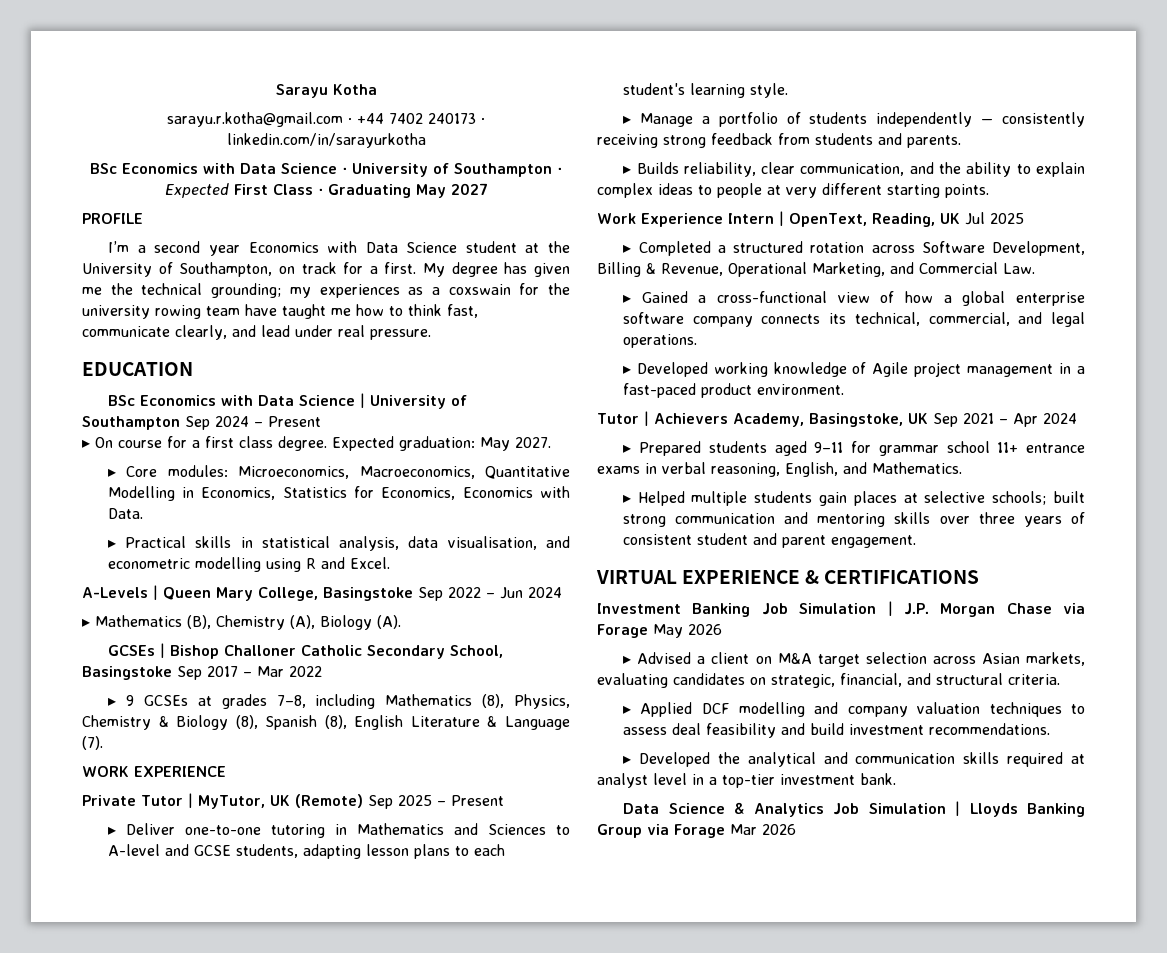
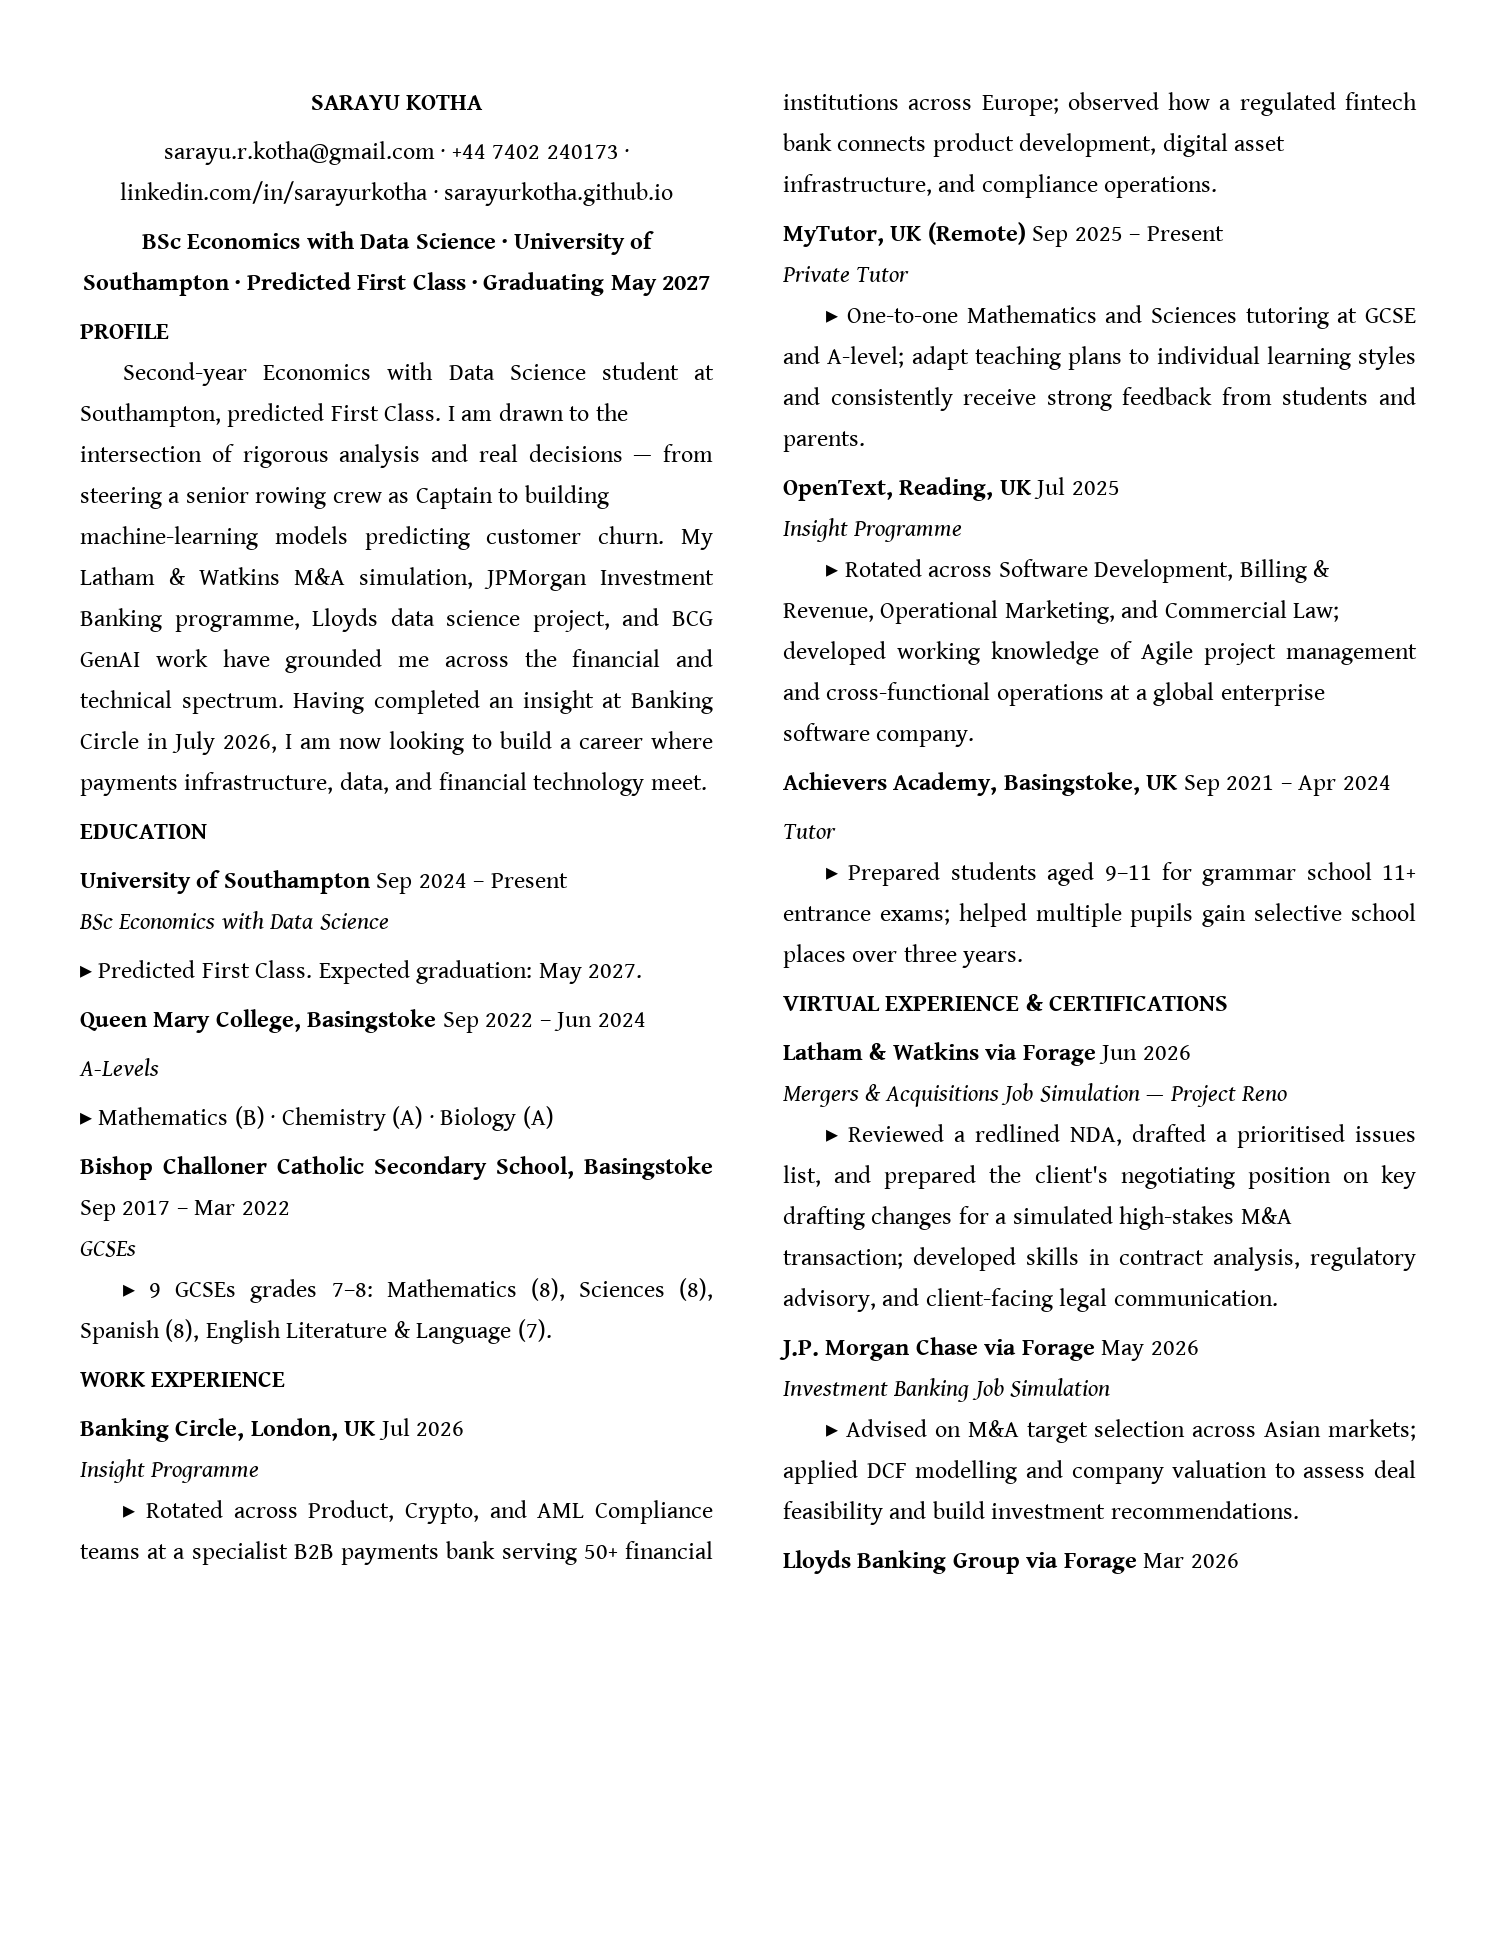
[275,84,377,98] Sarayu Kotha -> [310,95,484,110] SARAYU KOTHA
(426, 140) none -> [433,182,673,206] · sarayurkotha.github.io
[164,183,229,198] Expected -> [246,272,351,290] Predicted
[108,241,240,256] I’m a second year -> [123,362,248,386] Second-year
[548,241,570,253] [82,262,570,277] [82,283,570,298] [82,304,478,319] [82,325,431,340] [82,362,193,376] [108,393,366,408] the University of Southampton, on track for a first. My degree has given me the technical grounding; my experiences as a coxswain for the university rowing team have taught me how to think fast, communicate clearly, and lead under real pressure. // EDUCATION // BSc Economics with Data Science | -> [80,403,628,427] [80,444,713,468] [80,485,609,509] [80,526,713,550] [80,567,714,591] [80,608,713,632] [80,649,713,673] [80,690,713,714] [80,731,713,755] [80,772,707,796] [80,824,207,839] Southampton, predicted First Class. I am drawn to the intersection of rigorous analysis and real decisions — from steering a senior rowing crew as Captain to building machine-learning models predicting customer churn. My Latham & Watkins M&A simulation, JPMorgan Investment Banking programme, Lloyds data science project, and BCG GenAI work have grounded me across the financial and technical spectrum. Having completed an insight at Banking Circle in July 2026, I am now looking to build a career where payments infrastructure, data, and financial technology meet. // EDUCATION //
[82,436,551,451] [107,465,570,479] [107,486,570,501] [107,508,143,519] [107,536,570,551] [107,557,390,572] [82,585,158,600] ▸ On course for a first class degree. Expected graduation: May 2027. // ▸ Core modules: Microeconomics, Macroeconomics, Quantitative Modelling in Economics, Statistics for Economics, Economics with Data. // ▸ Practical skills in statistical analysis, data visualisation, and econometric modelling using R and Excel. // A-Levels | -> [79,911,389,930] [80,960,643,984] BSc Economics with Data Science // ▸ Predicted First Class. Expected graduation: May 2027. //
(562, 592) none -> [79,1058,159,1076] // A-Levels
[187,615,401,630] [108,643,166,658] (B), Chemistry (A), Biology (A). // GCSEs | -> [234,1106,554,1131] (B) · Chemistry (A) · Biology (A) //
(322, 671) none -> [80,1241,136,1257] // GCSEs
[197,694,570,709] [82,715,229,730] at grades 7–8, including Mathematics (8), Physics, Chemistry & Biology -> [250,1278,665,1303] grades 7–8: Mathematics (8), Sciences
[82,793,193,808] Private Tutor | -> [80,1418,465,1442] [80,1459,260,1483] [123,1500,714,1524] [80,1541,713,1565] [783,92,1417,116] [783,133,1286,157] [783,174,1218,198] Banking Circle, London, UK Jul 2026 // Insight Programme // ▸ Rotated across Product, Crypto, and AML Compliance teams at a specialist B2B payments bank serving 50+ financial institutions across Europe; observed how a regulated fintech bank connects product development, digital asset infrastructure, and compliance operations. //
[107,823,570,838] [107,844,505,859] [622,83,788,98] [623,112,1085,127] [597,134,658,148] // ▸ Deliver one-to-one tutoring in Mathematics and Sciences to A-level and GCSE students, adapting lesson plans to each student's learning style. // ▸ Manage a portfolio of students independently — consistently receiving -> [782,266,910,282] [826,305,1416,329] [783,346,1416,370] [783,387,1037,411] // Private Tutor // ▸ One-to-one Mathematics and Sciences tutoring at GCSE and A-level; adapt teaching plans to individual learning styles and consistently receive
[623,162,1085,177] [597,183,989,198] [597,211,784,227] ▸ Builds reliability, clear communication, and the ability to explain complex ideas to people at very different starting points. // Work Experience Intern | -> (865, 441) none
[623,241,865,256] // ▸ Completed a structured rotation -> [783,518,963,542] [826,559,922,577] // Insight Programme // ▸ Rotated
[1003,263,1035,274] [622,291,1085,306] [622,312,1085,327] [622,334,697,348] [622,362,708,377] Law. // ▸ Gained a cross-functional view of how a global enterprise software company connects its technical, commercial, and legal operations. // ▸ Developed -> [1293,603,1340,622] [783,641,886,665] Law; developed
[1059,363,1085,374] [622,383,844,398] [597,411,649,426] in a fast-paced product environment. // Tutor | -> [783,682,1325,706] [783,723,975,747] and cross-functional operations at a global enterprise software company. //
(1077, 418) none -> [783,824,836,839] // Tutor
[597,462,962,477] [622,491,1085,506] [622,512,1085,527] [622,533,916,548] [596,570,980,584] [597,601,893,617] exams in verbal reasoning, English, and Mathematics. // ▸ Helped multiple students gain places at selective schools; built strong communication and mentoring skills over three years of consistent student and parent engagement. // VIRTUAL EXPERIENCE & CERTIFICATIONS // Investment Banking Job Simulation | -> [879,903,1416,927] [783,944,1024,968] [783,994,1229,1011] [783,1042,1191,1066] [783,1083,1288,1107] [826,1124,1416,1148] [783,1165,1416,1189] [783,1206,1292,1230] [783,1247,1416,1271] [783,1288,1278,1312] exams; helped multiple pupils gain selective school places over three years. // VIRTUAL EXPERIENCE & CERTIFICATIONS // Latham & Watkins via Forage Jun 2026 // Mergers & Acquisitions Job Simulation — Project Reno // ▸ Reviewed a redlined NDA, drafted a prioritised issues list, and prepared the client's negotiating position on key drafting changes for a simulated high-stakes M&A transaction; developed skills in contract analysis, regulatory advisory, and client-facing legal communication. //
(722, 629) none -> [783,1378,1111,1402] // Investment Banking Job Simulation
[697,652,750,664] a client -> (927, 1428) none
[1026,652,1085,666] [597,673,1060,688] [622,702,693,717] markets, evaluating candidates on strategic, financial, and structural criteria. // ▸ Applied -> [1328,1419,1416,1441] [783,1460,858,1484] markets; applied
[989,702,1062,717] techniques -> (1268, 1469) none
[623,752,1085,767] [597,773,896,788] [623,801,961,817] ▸ Developed the analytical and communication skills required at analyst level in a top-tier investment bank. // Data Science & Analytics Job Simulation | -> (1299, 1510) none

